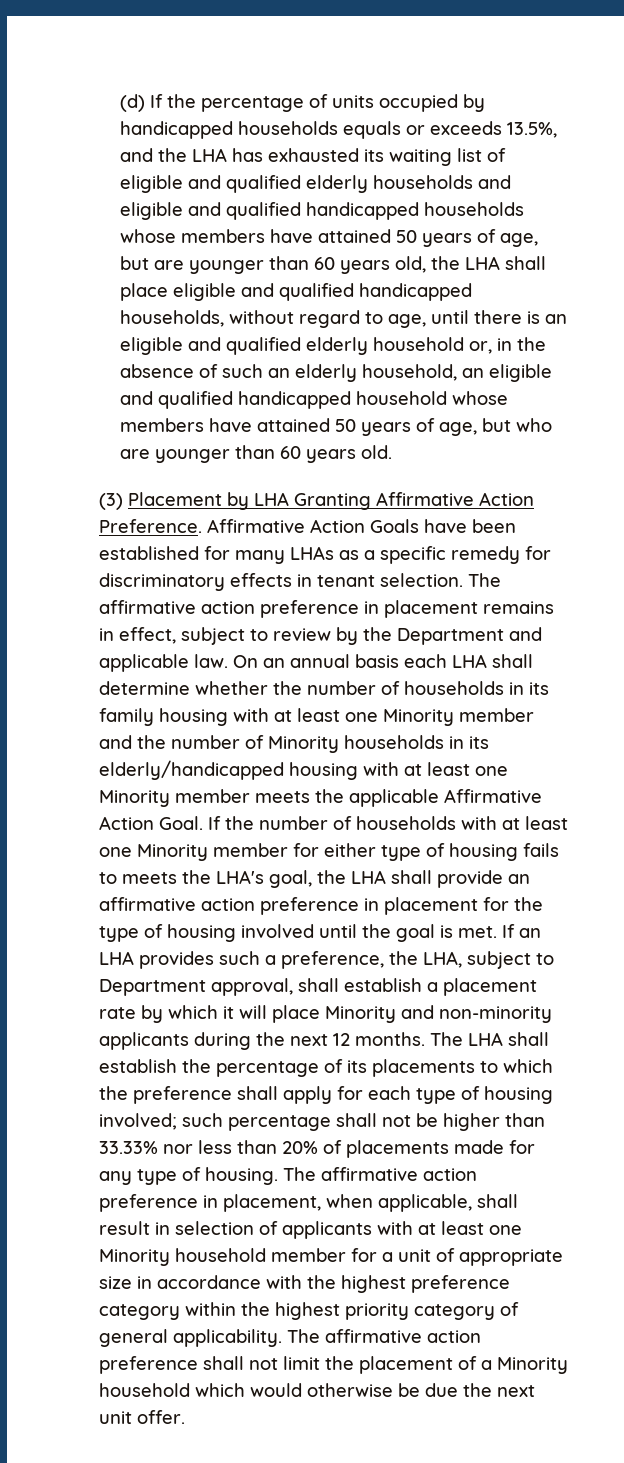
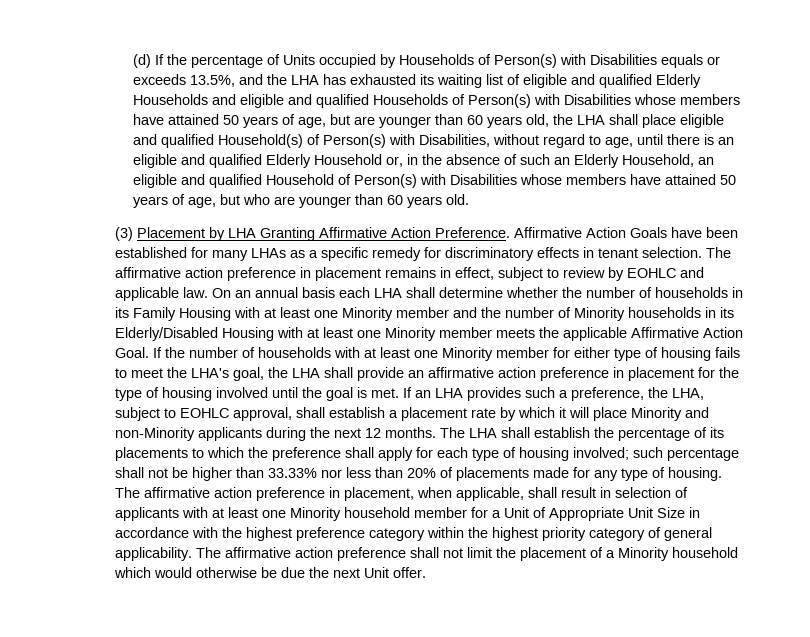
[332,95,375,108] units -> [283,54,316,65] Units
[120,121,339,139] handicapped households -> [399,54,658,68] Households of Person(s) with Disabilities
[306,175,474,193] elderly households -> [656,74,702,88] [133,94,209,105] Elderly Households
[306,202,525,220] handicapped households -> [373,94,632,108] Households of Person(s) with Disabilities
[359,283,473,301] [120,310,225,327] handicapped households, -> [218,134,491,148] Household(s) of Person(s) with Disabilities,
[306,337,465,355] elderly household -> [266,154,383,168] Elderly Household
[295,364,553,382] [120,391,448,409] elderly household, an eligible and qualified handicapped household -> [574,154,715,168] [133,174,518,188] Elderly Household, an eligible and qualified Household of Person(s) with Disabilities
[362,627,504,645] the Department -> [627,268,677,278] EOHLC
[98,708,228,726] family housing -> [133,307,232,321] Family Housing
[98,760,358,780] elderly/handicapped housing -> [115,327,275,341] Elderly/Disabled Housing
[121,872,177,884] meets -> [131,368,164,378] meet
[98,979,206,996] Department -> [180,408,230,418] EOHLC
[438,1006,552,1023] non-minority -> [115,427,196,441] non-Minority
[397,1248,563,1266] [98,1276,132,1289] unit of appropriate size -> [504,507,686,521] Unit of Appropriate Unit Size
[98,1411,132,1424] unit -> [364,567,390,578] Unit

